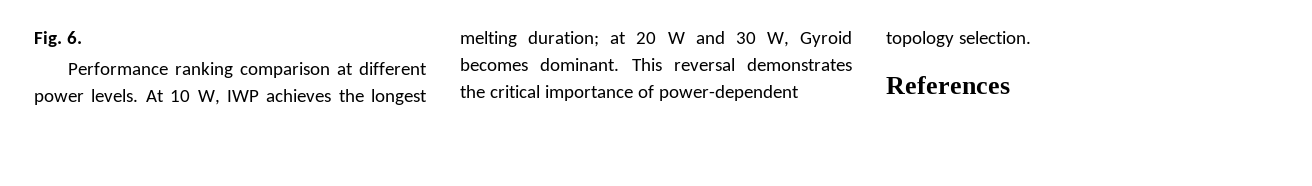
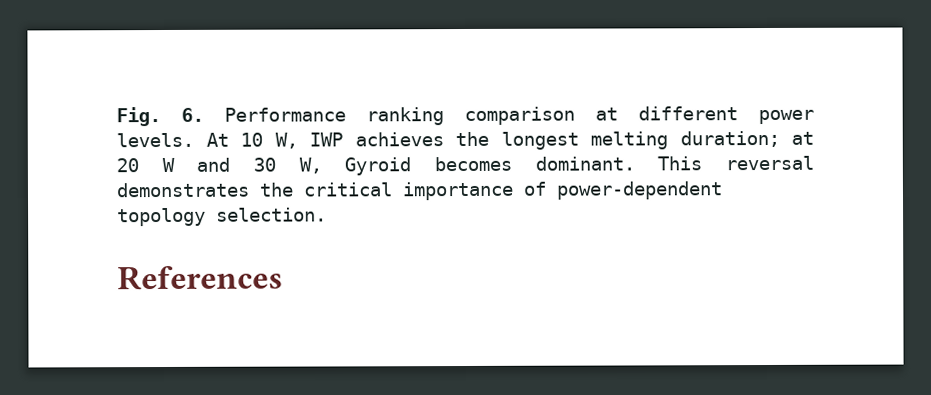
(82, 37) // -> (204, 114) none

